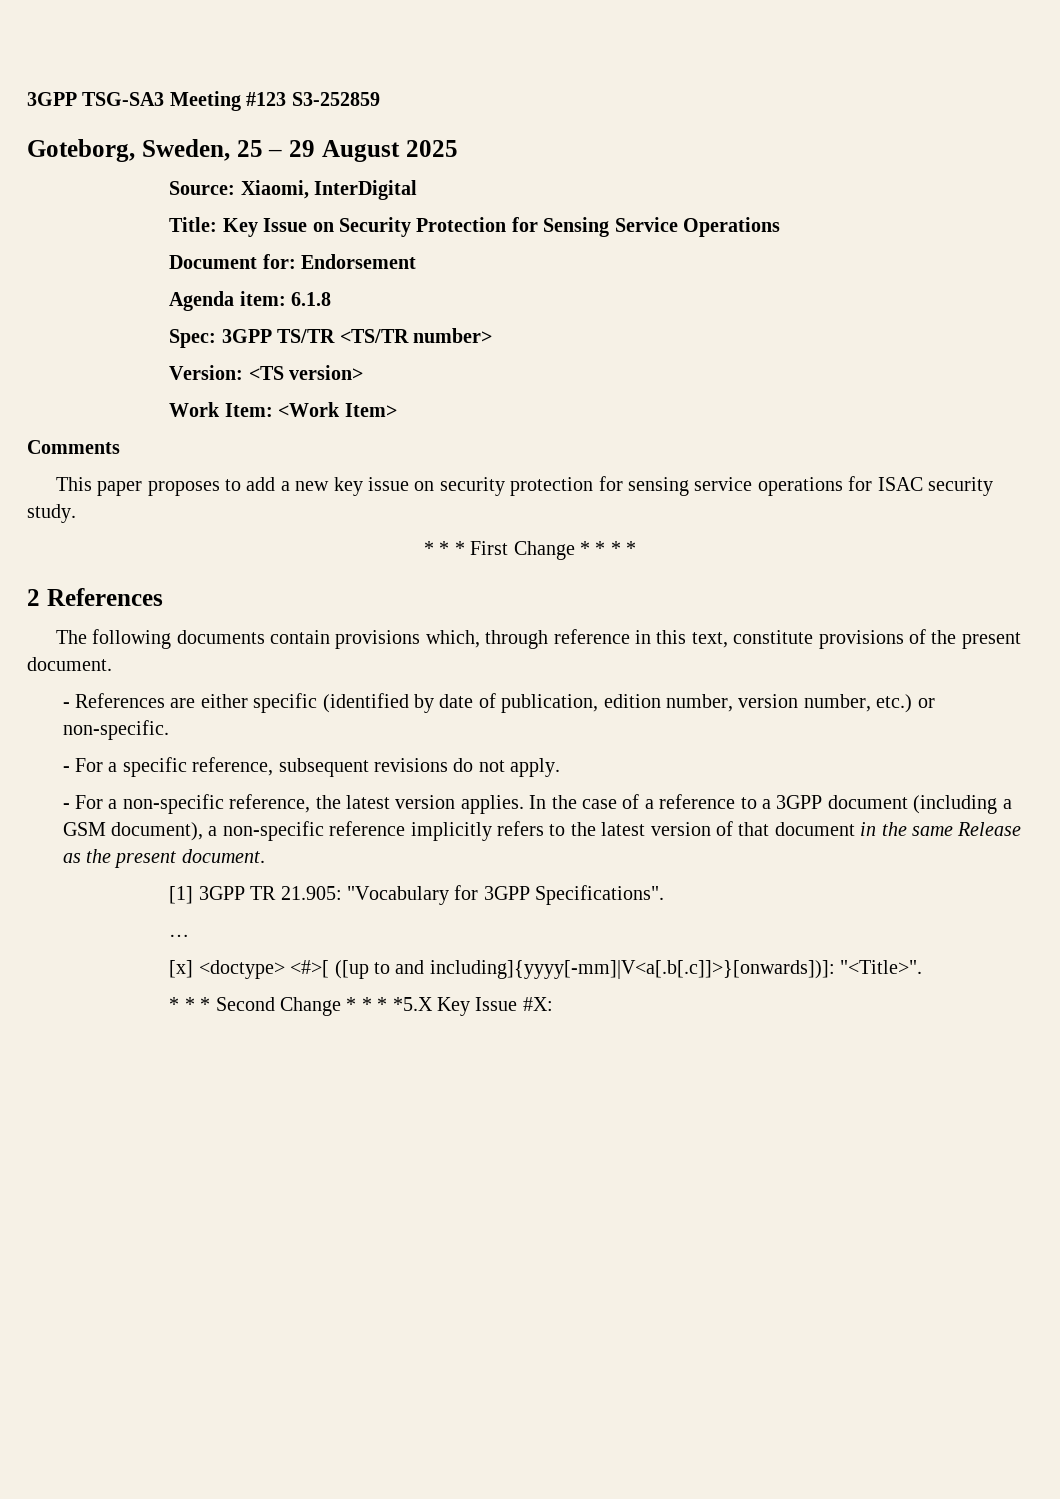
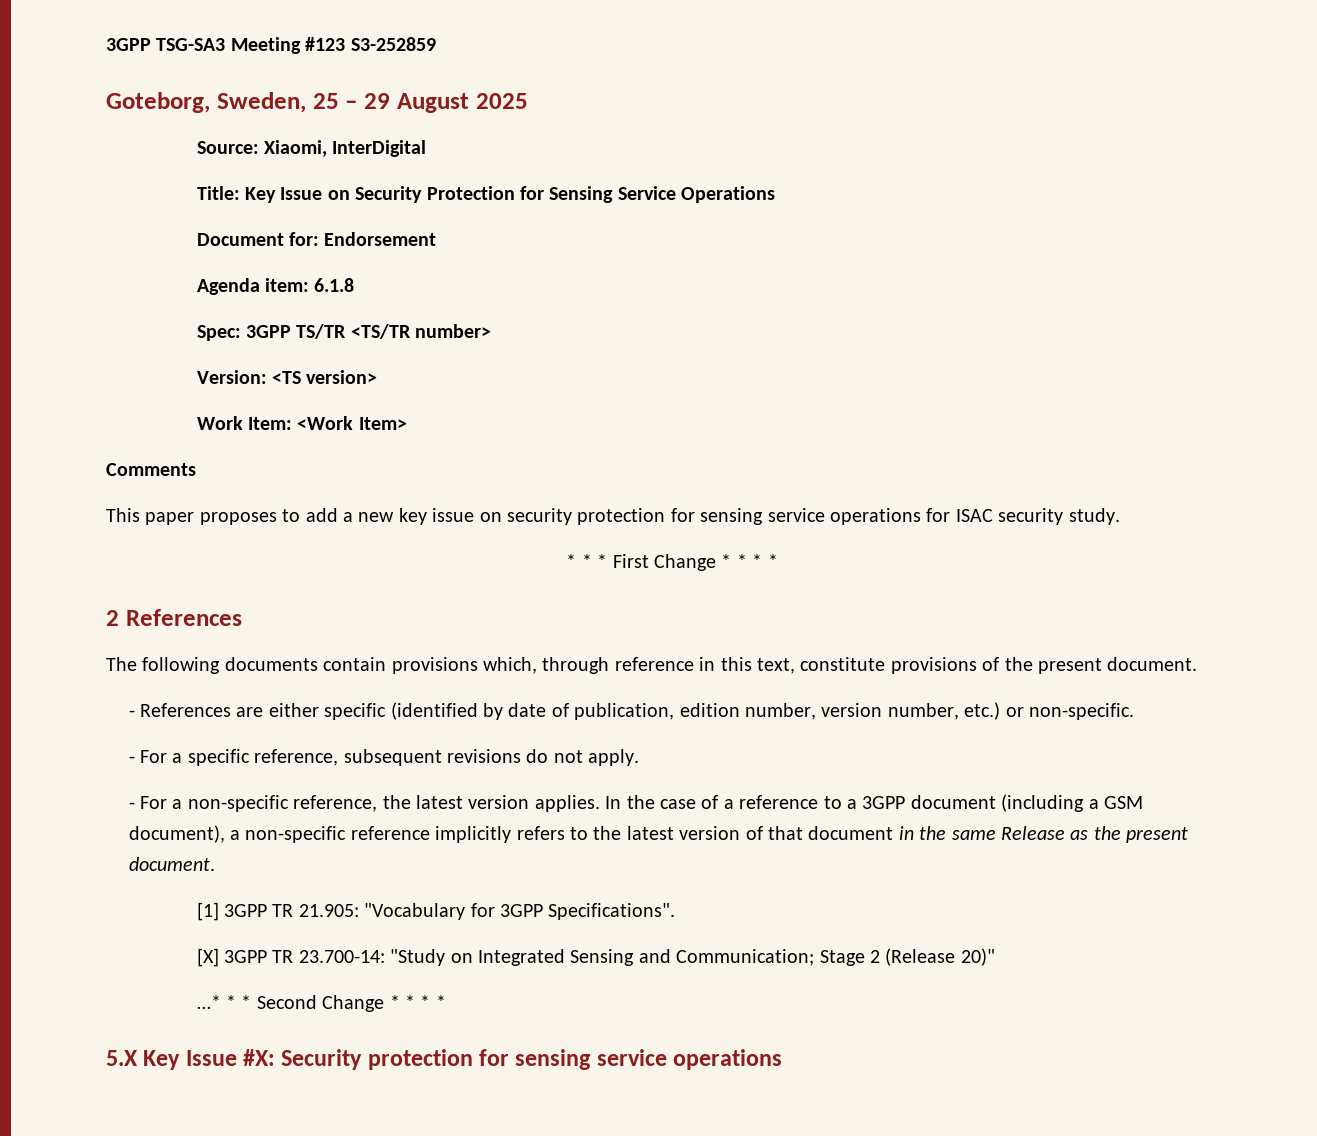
[169,934,190,937] [169,960,923,979] [169,997,180,1011] … // [x] <doctype> <#>[ ([up to and including]{yyyy[-mm]|V<a[.b[.c]]>}[onwards])]: "<Title>". // * -> [196,948,995,967] [196,995,221,1009] [X] 3GPP TR 23.700-14: "Study on Integrated Sensing and Communication; Stage 2 (Release 20)" // …*
[392,997,433,1011] *5.X -> [435,995,446,1009] [106,1050,138,1066] * // 5.X
(553, 1004) none -> [281,1049,783,1070] Security protection for sensing service operations

